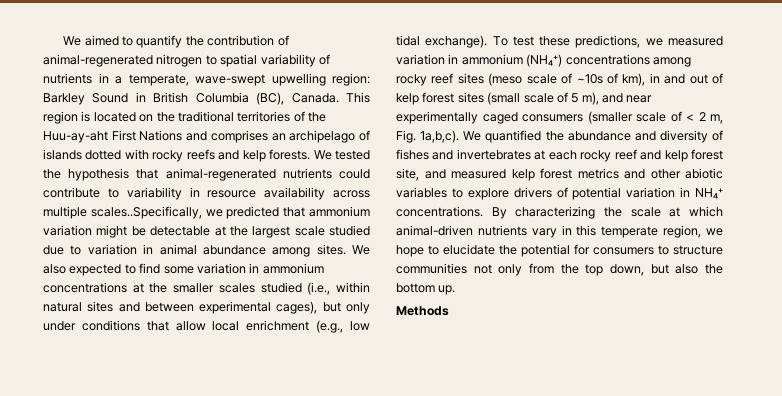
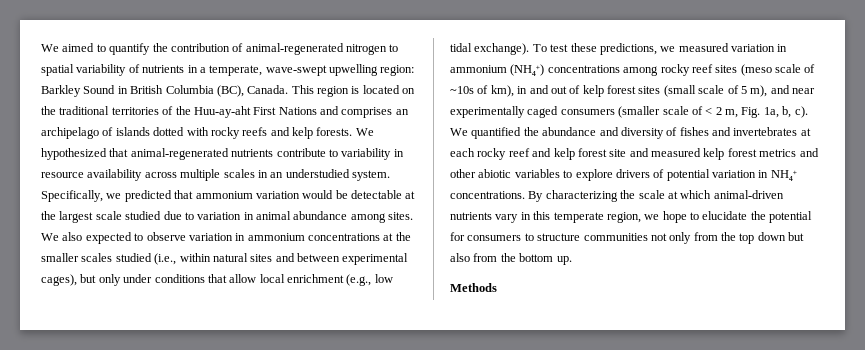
[335,150,371,160] [43,168,130,181] tested the hypothesis -> [41,148,107,160] hypothesized
[339,169,370,179] could -> (274, 153) none
[90,206,202,219] scales..Specifically, -> [223,169,390,181] [41,190,103,202] scales in an understudied system. Specifically,
[96,225,128,238] might -> [302,190,334,199] would
[139,263,194,274] find some -> [146,232,186,241] observe
[420,130,460,143] 1a,b,c). -> [763,106,808,118] 1a, b, c).
[396,168,419,181] site, -> [609,149,627,157] site
[610,264,644,276] down, -> [757,232,786,241] down
(699, 269) none -> [473,253,498,262] from

